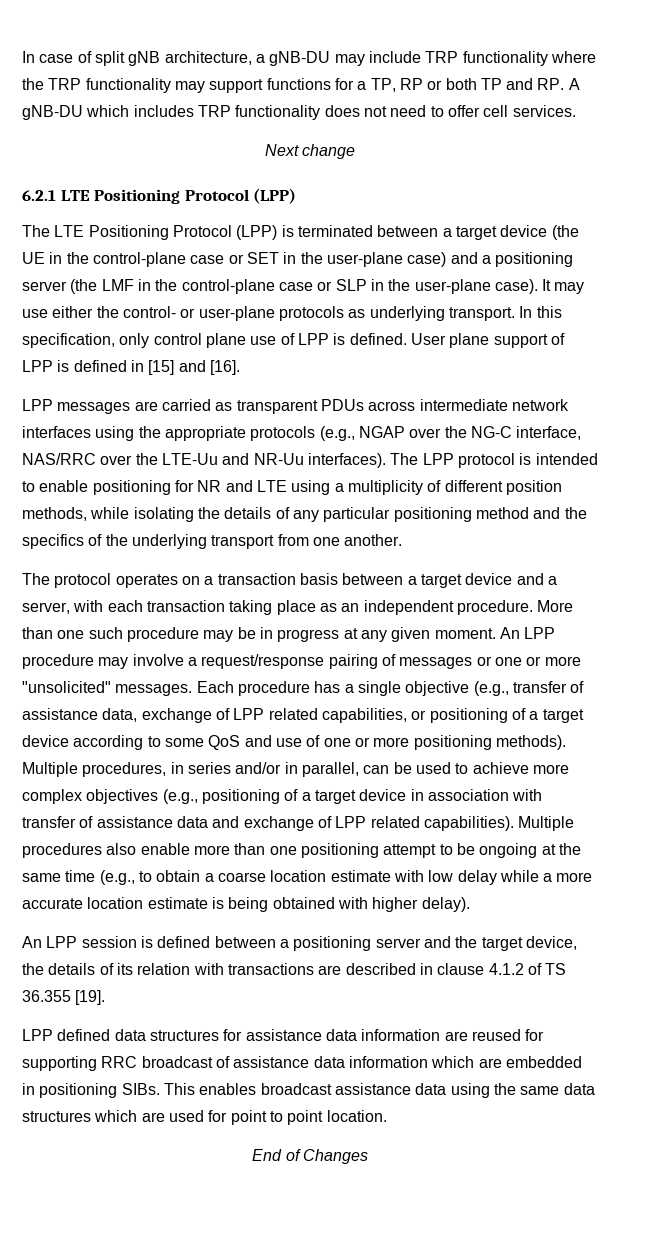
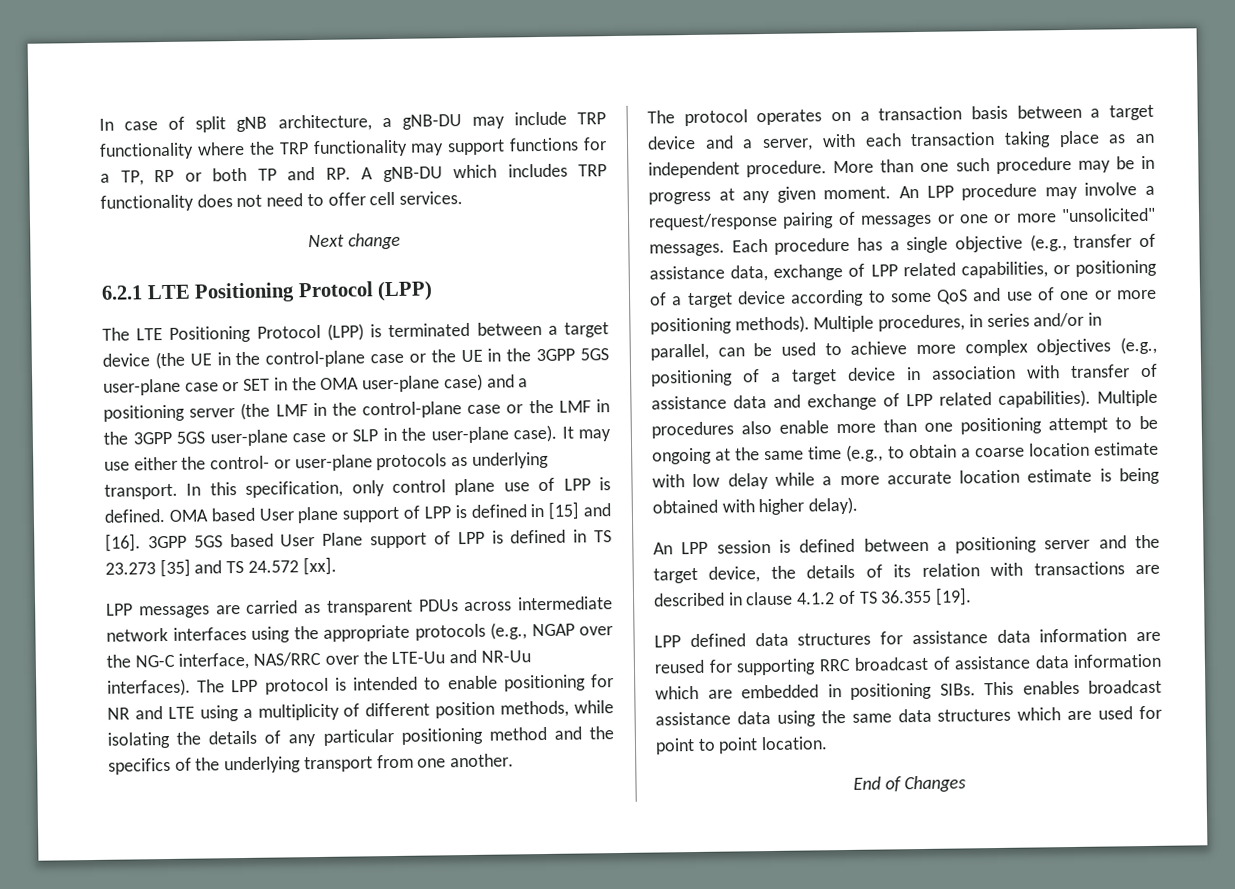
(244, 259) none -> [430,348,610,363] [103,378,240,396] the UE in the 3GPP 5GS user-plane case or
(323, 258) none -> [320,377,360,390] OMA
(333, 286) none -> [528,399,610,414] [103,429,348,447] the LMF in the 3GPP 5GS user-plane case or
(407, 339) none -> [168,507,255,522] OMA based
(240, 367) none -> [147,529,612,549] [105,556,337,578] 3GPP 5GS based User Plane support of LPP is defined in TS 23.273 [35] and TS 24.572 [xx].

